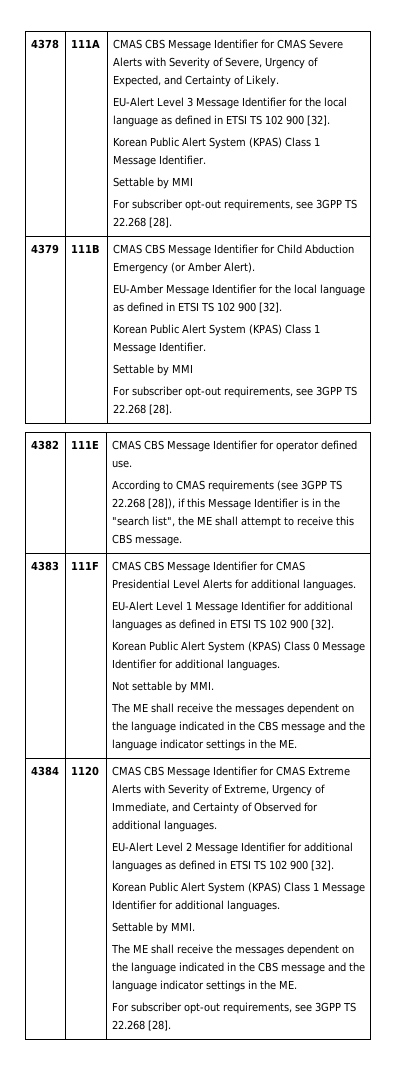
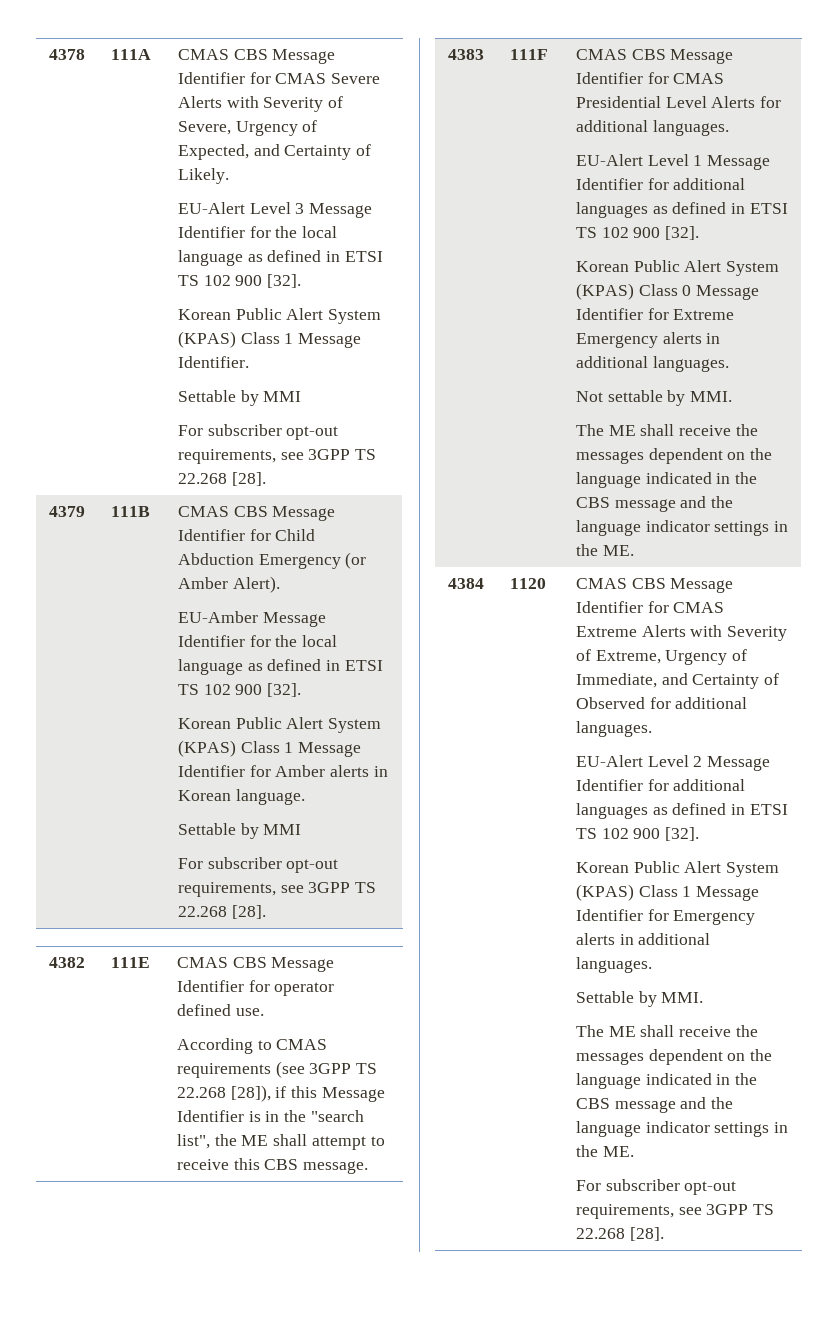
[158,342,206,352] Identifier. -> [177,765,388,777] [177,789,305,805] Identifier for Amber alerts in Korean language.
(173, 664) none -> [673,309,735,320] [575,332,721,348] Extreme Emergency alerts in
(173, 905) none -> [673,910,756,925] [575,933,634,945] Emergency alerts in

